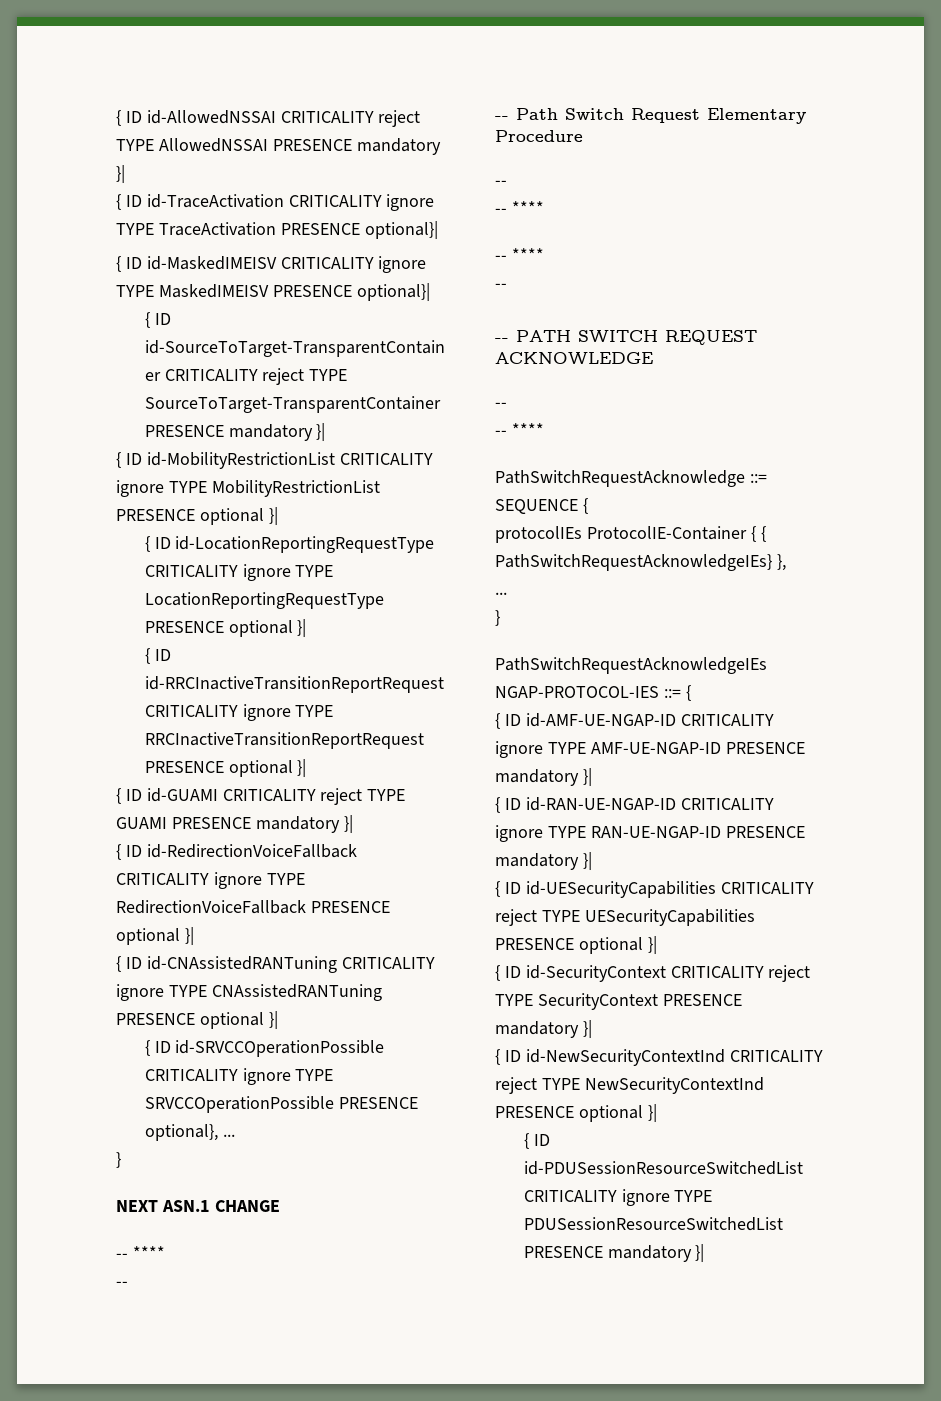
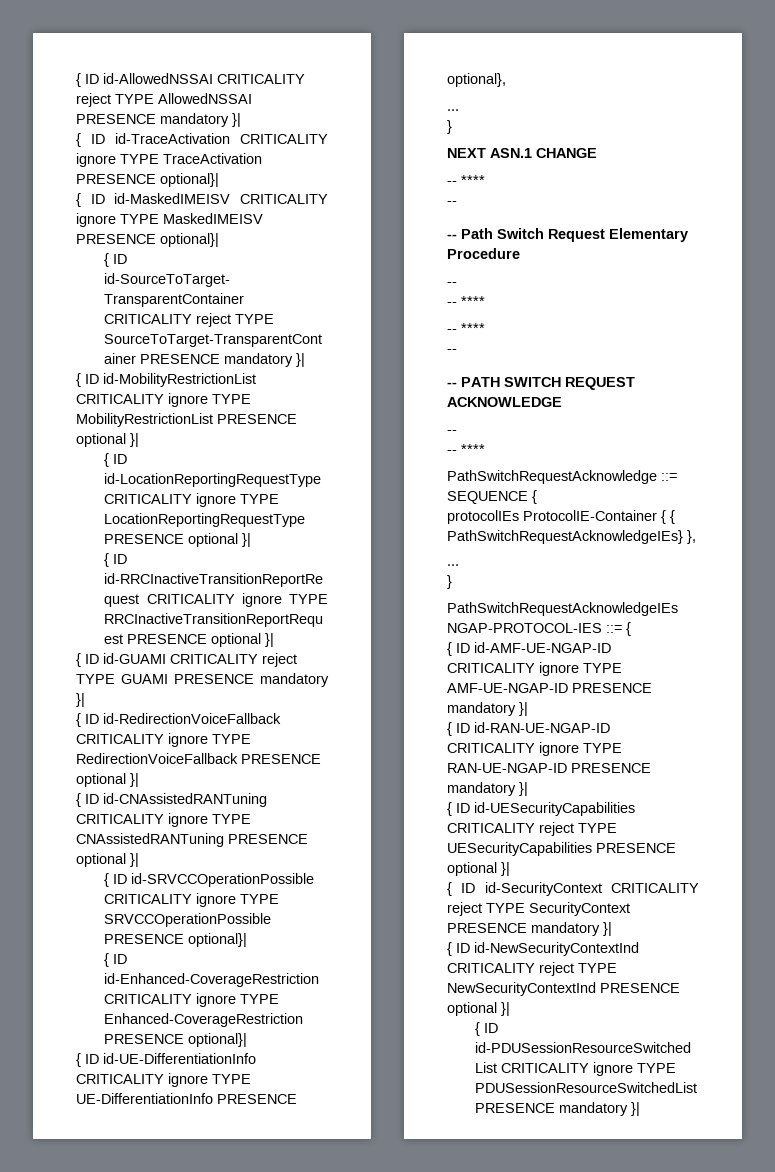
(418, 1103) none -> [188,933,248,947] [104,953,128,967] [104,973,320,987] [104,993,280,1007] [104,1013,304,1027] [104,1033,248,1047] [76,1053,256,1067] [76,1073,251,1087] [76,1093,297,1104] optional}| // { ID id-Enhanced-CoverageRestriction CRITICALITY ignore TYPE Enhanced-CoverageRestriction PRESENCE optional}| // { ID id-UE-DifferentiationInfo CRITICALITY ignore TYPE UE-DifferentiationInfo PRESENCE
(218, 1132) none -> (506, 80) //

